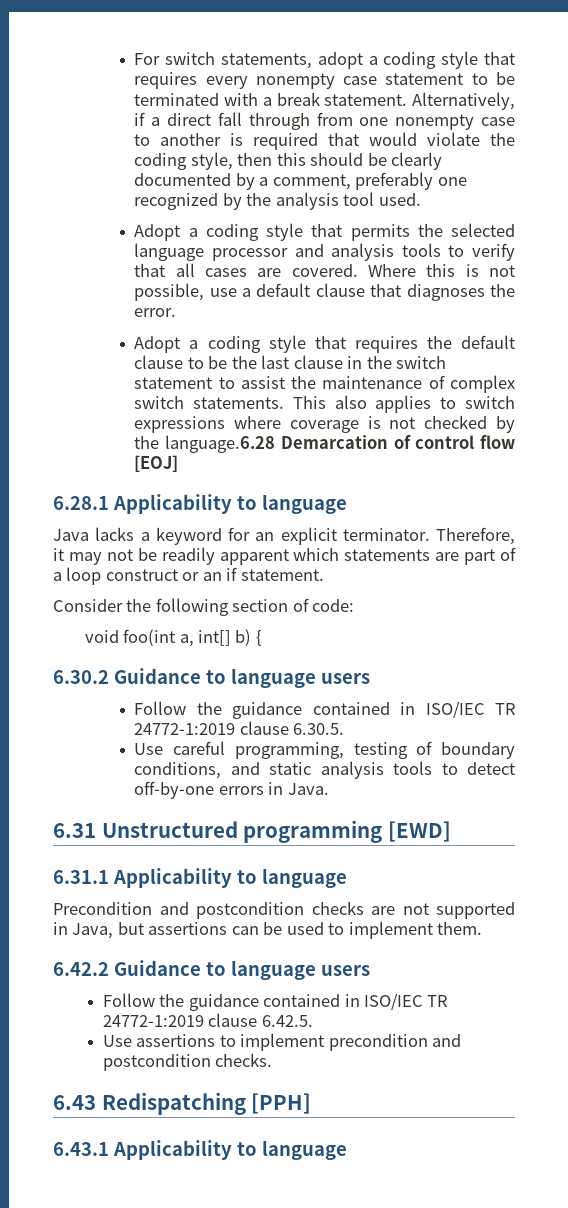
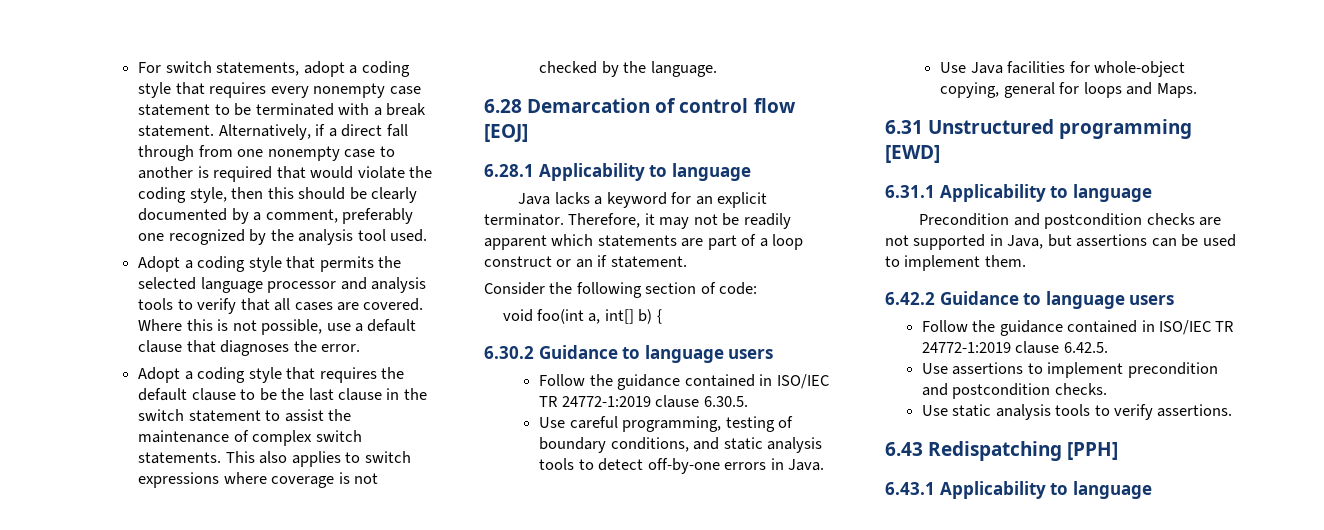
[165,435,276,453] language.6.28 -> [650,61,717,77] [484,99,522,113] language. // 6.28
(329, 789) none -> [940,61,1186,77] [940,82,1197,98] // Use Java facilities for whole-object copying, general for loops and Maps.
(273, 1060) none -> [921,404,1233,420] // Use static analysis tools to verify assertions.

